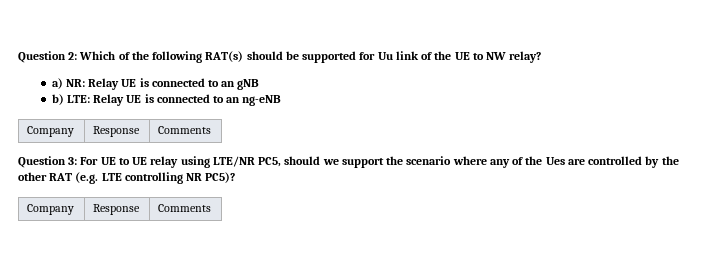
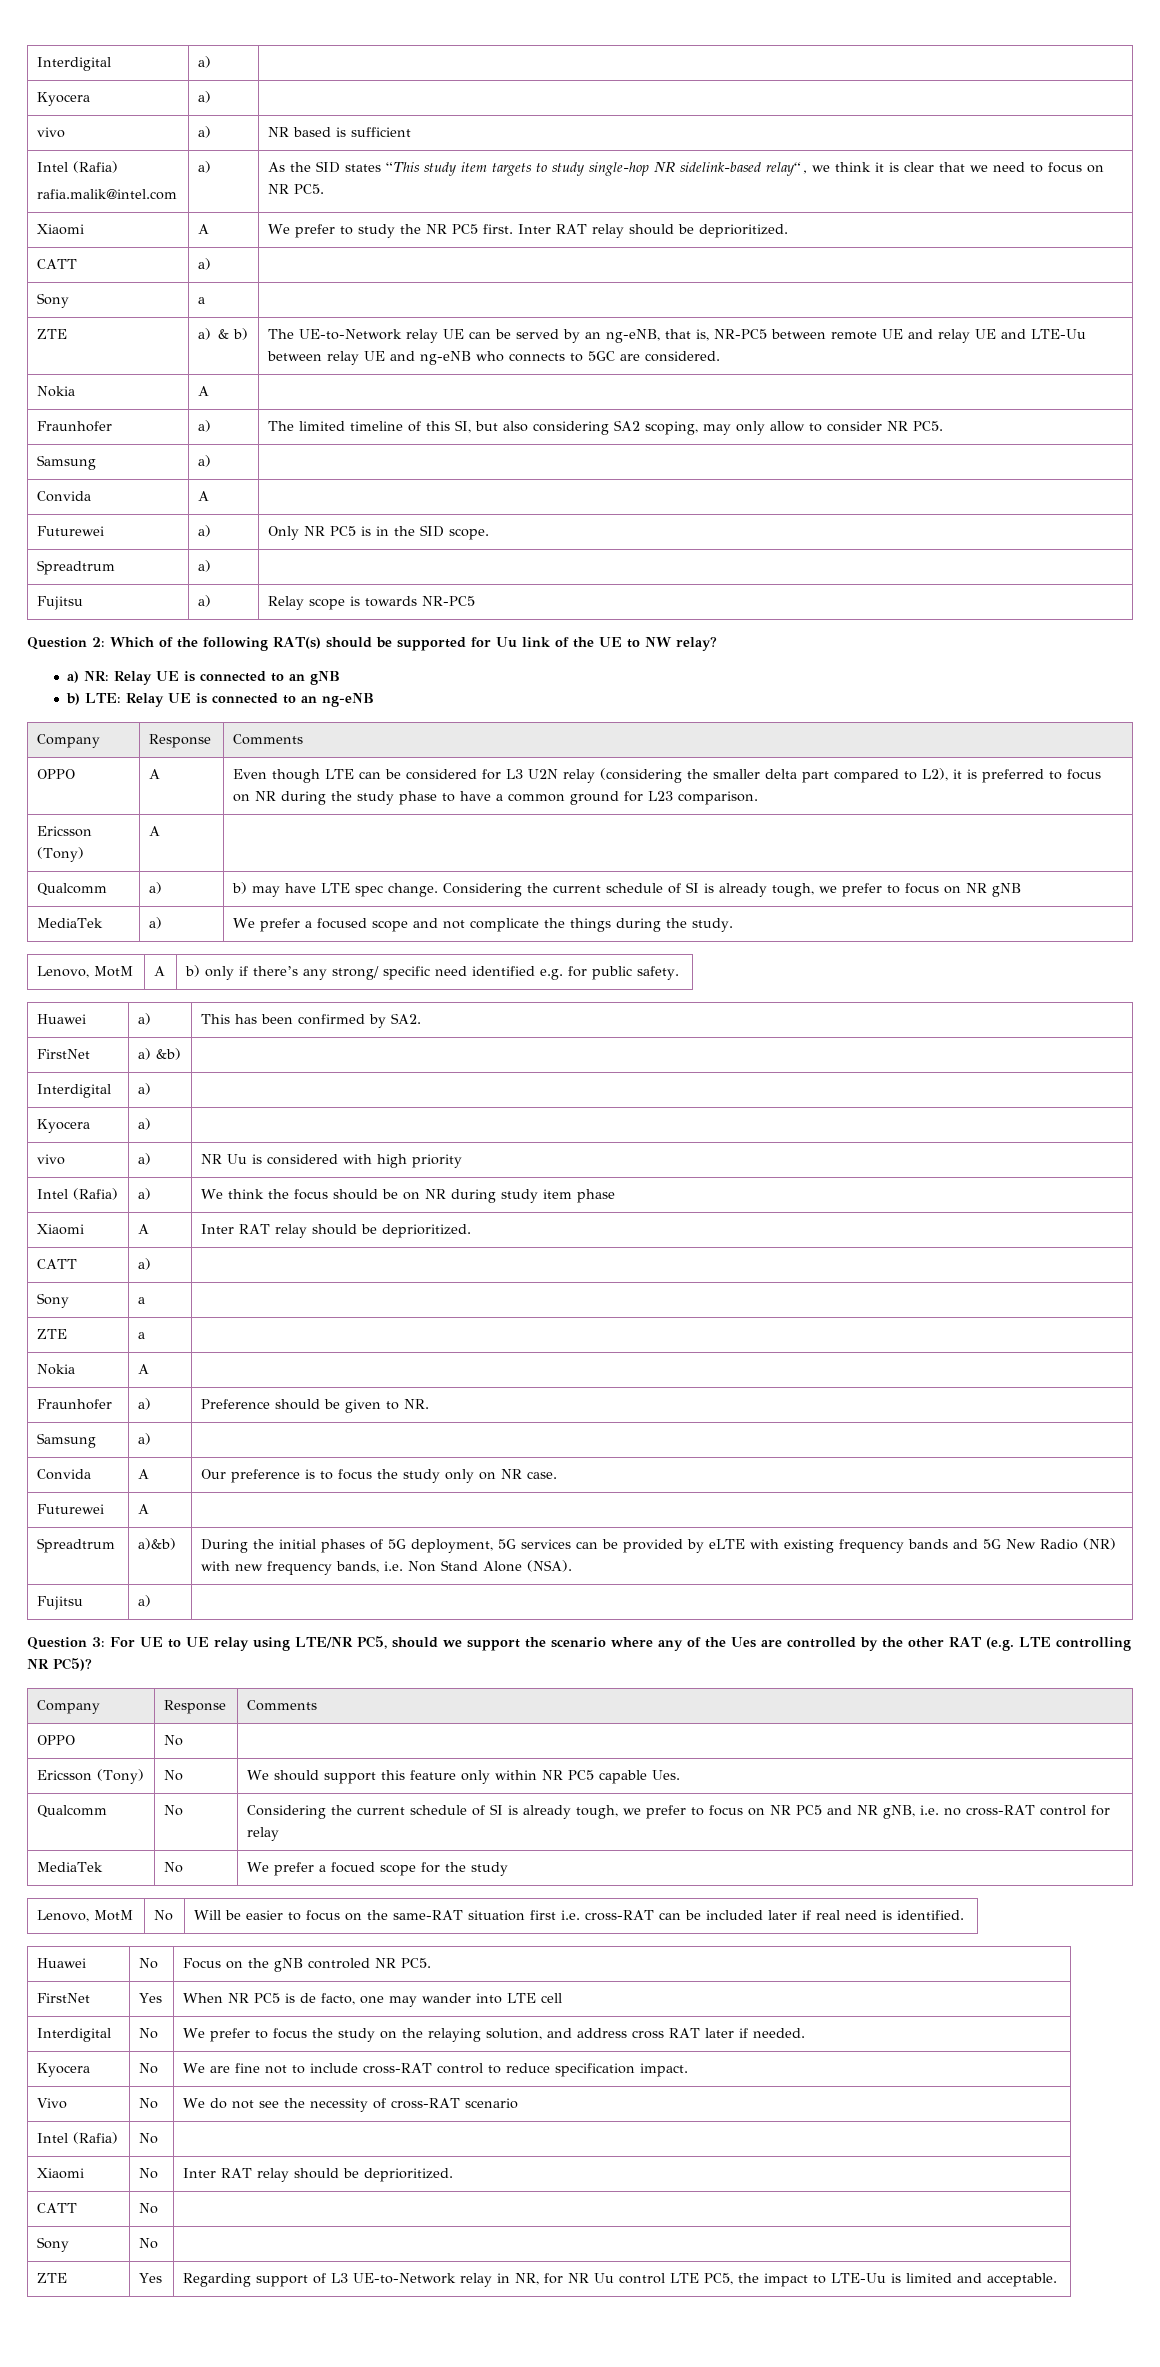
(18, 57) none -> [37,57,112,71] [198,56,212,68] [37,92,91,106] [198,91,212,103] [37,127,66,138] [198,126,212,138] [268,127,412,137] [37,161,119,173] [37,189,178,200] [198,161,212,173] [268,161,1105,176] [268,184,325,194] [37,224,85,235] [198,224,210,234] [268,224,789,238] [37,259,78,269] [198,258,212,270] [37,293,70,308] [198,297,206,304] [37,329,68,339] [198,328,249,340] [268,329,1087,343] [267,351,721,365] [37,386,76,397] [198,386,210,396] [37,421,113,432] [198,420,212,432] [268,420,944,435] [37,455,97,470] [198,455,212,467] [37,491,92,502] [198,491,210,501] [37,526,105,536] [198,525,212,537] [268,525,490,540] [37,560,116,575] [198,560,212,572] [37,596,84,610] [198,595,212,607] [268,596,476,610] Interdigital | a) | // Kyocera | a) | // vivo | a) | NR based is sufficient // Intel (Rafia) // rafia.malik@intel.com | a) | As the SID states “This study item targets to study single-hop NR sidelink-based relay“, we think it is clear that we need to focus on NR PC5. // Xiaomi | A | We prefer to study the NR PC5 first. Inter RAT relay should be deprioritized. // CATT | a) | // Sony | a | // ZTE | a) & b) | The UE-to-Network relay UE can be served by an ng-eNB, that is, NR-PC5 between remote UE and relay UE and LTE-Uu between relay UE and ng-eNB who connects to 5GC are considered. // Nokia | A | // Fraunhofer | a) | The limited timeline of this SI, but also considering SA2 scoping, may only allow to consider NR PC5. // Samsung | a) | // Convida | A | // Futurewei | a) | Only NR PC5 is in the SID scope. // Spreadtrum | a) | // Fujitsu | a) | Relay scope is towards NR-PC5 //
(212, 130) none -> [37,769,76,779] [149,769,161,779] [233,768,1102,783] [233,791,759,805] [37,826,93,837] [37,847,85,862] [149,826,161,836] [37,883,108,896] [149,882,163,894] [232,882,1022,897] [37,918,104,928] [149,917,163,929] [233,918,734,932] [37,966,134,978] [154,966,166,976] [185,965,680,980] [37,1014,87,1024] [138,1013,152,1025] [201,1013,422,1028] [37,1049,91,1059] [138,1048,182,1060] [37,1084,112,1098] [138,1083,152,1095] [37,1119,91,1133] [138,1118,152,1130] [37,1154,66,1165] [138,1153,152,1165] [201,1154,463,1168] [37,1188,119,1200] [138,1188,152,1200] [201,1189,616,1203] [37,1224,85,1235] [138,1224,150,1234] [201,1224,472,1238] [37,1259,78,1269] [138,1258,152,1270] [37,1293,70,1308] [138,1297,146,1304] [37,1329,68,1339] [138,1332,146,1339] [37,1364,76,1375] [138,1364,150,1374] [37,1399,113,1410] [138,1398,152,1410] [201,1399,430,1413] [37,1433,97,1448] [138,1433,152,1445] [37,1469,92,1480] [138,1469,150,1479] [201,1469,558,1483] [37,1504,105,1514] [138,1504,150,1514] [37,1538,116,1553] [138,1538,177,1550] [201,1538,1117,1553] [201,1560,573,1575] [37,1596,84,1610] [138,1595,152,1607] // OPPO | A | Even though LTE can be considered for L3 U2N relay (considering the smaller delta part compared to L2), it is preferred to focus on NR during the study phase to have a common ground for L23 comparison. // Ericsson (Tony) | A | // Qualcomm | a) | b) may have LTE spec change. Considering the current schedule of SI is already tough, we prefer to focus on NR gNB // MediaTek | a) | We prefer a focused scope and not complicate the things during the study. // Lenovo, MotM | A | b) only if there’s any strong/ specific need identified e.g. for public safety. // Huawei | a) | This has been confirmed by SA2. // FirstNet | a) &b) | // Interdigital | a) | // Kyocera | a) | // vivo | a) | NR Uu is considered with high priority // Intel (Rafia) | a) | We think the focus should be on NR during study item phase // Xiaomi | A | Inter RAT relay should be deprioritized. // CATT | a) | // Sony | a | // ZTE | a | // Nokia | A | // Fraunhofer | a) | Preference should be given to NR. // Samsung | a) | // Convida | A | Our preference is to focus the study only on NR case. // Futurewei | A | // Spreadtrum | a)&b) | During the initial phases of 5G deployment, 5G services can be provided by eLTE with existing frequency bands and 5G New Radio (NR) with new frequency bands, i.e. Non Stand Alone (NSA). // Fujitsu | a) |
(212, 208) none -> [37,1735,76,1745] [164,1735,184,1746] [37,1769,145,1784] [164,1770,184,1781] [247,1770,681,1784] [37,1805,108,1818] [164,1805,184,1816] [247,1804,1111,1819] [247,1827,280,1841] [37,1862,104,1872] [164,1862,184,1873] [247,1862,509,1876] [37,1910,134,1922] [154,1910,174,1921] [194,1910,965,1921] [37,1958,87,1968] [139,1958,159,1969] [183,1958,432,1972] [37,1993,91,2003] [139,1993,163,2003] [183,1993,563,2007] [37,2028,112,2042] [139,2028,159,2039] [183,2028,806,2042] [37,2063,91,2077] [139,2063,159,2074] [183,2063,689,2077] [37,2098,68,2109] [139,2098,159,2109] [183,2098,519,2112] [37,2132,119,2144] [139,2133,159,2144] [37,2168,85,2179] [139,2168,159,2179] [183,2168,454,2182] [37,2203,78,2213] [139,2203,159,2214] [37,2237,70,2252] [139,2238,159,2249] [37,2273,68,2283] [139,2273,163,2283] [183,2273,1058,2287] // OPPO | No | // Ericsson (Tony) | No | We should support this feature only within NR PC5 capable Ues. // Qualcomm | No | Considering the current schedule of SI is already tough, we prefer to focus on NR PC5 and NR gNB, i.e. no cross-RAT control for relay // MediaTek | No | We prefer a focued scope for the study // Lenovo, MotM | No | Will be easier to focus on the same-RAT situation first i.e. cross-RAT can be included later if real need is identified. // Huawei | No | Focus on the gNB controled NR PC5. // FirstNet | Yes | When NR PC5 is de facto, one may wander into LTE cell // Interdigital | No | We prefer to focus the study on the relaying solution, and address cross RAT later if needed. // Kyocera | No | We are fine not to include cross-RAT control to reduce specification impact. // Vivo | No | We do not see the necessity of cross-RAT scenario // Intel (Rafia) | No | // Xiaomi | No | Inter RAT relay should be deprioritized. // CATT | No | // Sony | No | // ZTE | Yes | Regarding support of L3 UE-to-Network relay in NR, for NR Uu control LTE PC5, the impact to LTE-Uu is limited and acceptable.

